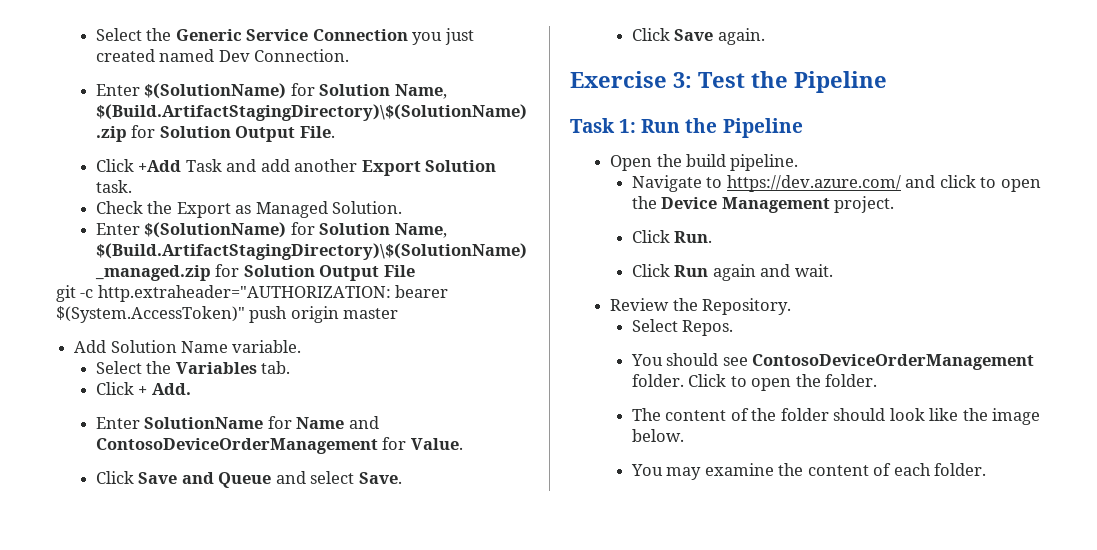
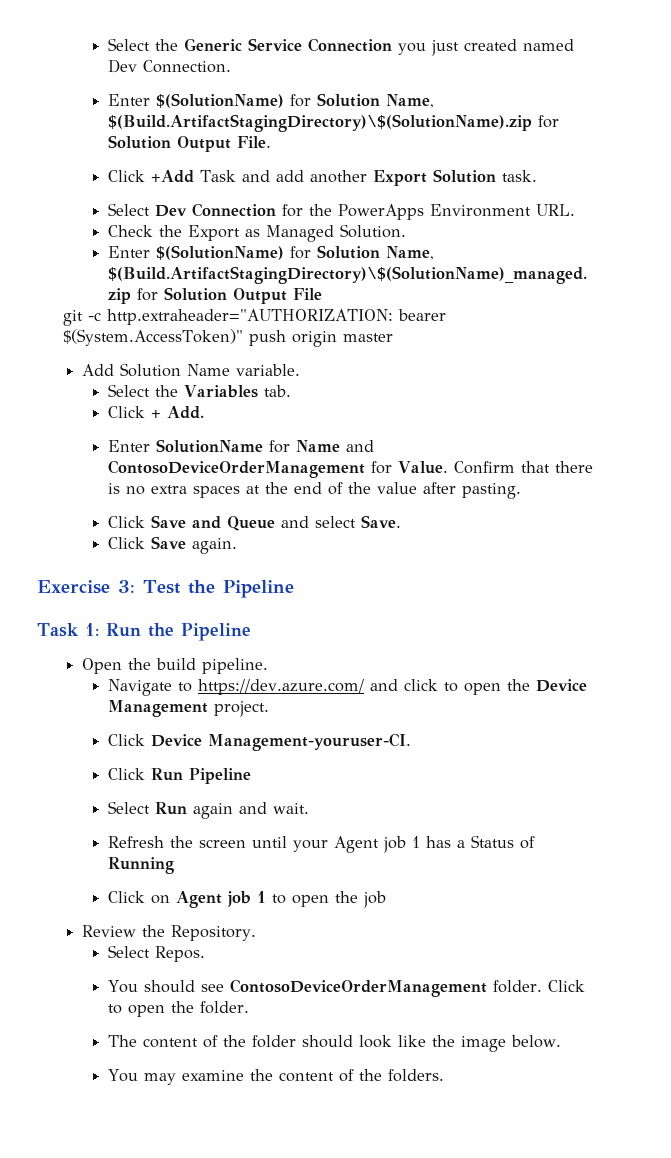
(132, 186) none -> [108,203,576,220] // Select Dev Connection for the PowerApps Environment URL.
(463, 444) none -> [454,461,594,474] [108,482,522,499] Confirm that there is no extra spaces at the end of the value after pasting.
[674,231,713,243] Run. -> [151,733,412,751] Device Management-youruser-CI.
(709, 271) none -> [189,768,252,784] [108,801,188,815] Pipeline // Select Run
(833, 270) none -> [108,835,536,853] [108,857,175,874] [108,891,387,908] // Refresh the screen until your Agent job 1 has a Status of Running // Click on Agent job 1 to open the job
[893,463,987,476] each folder. -> [359,1069,445,1082] the folders.

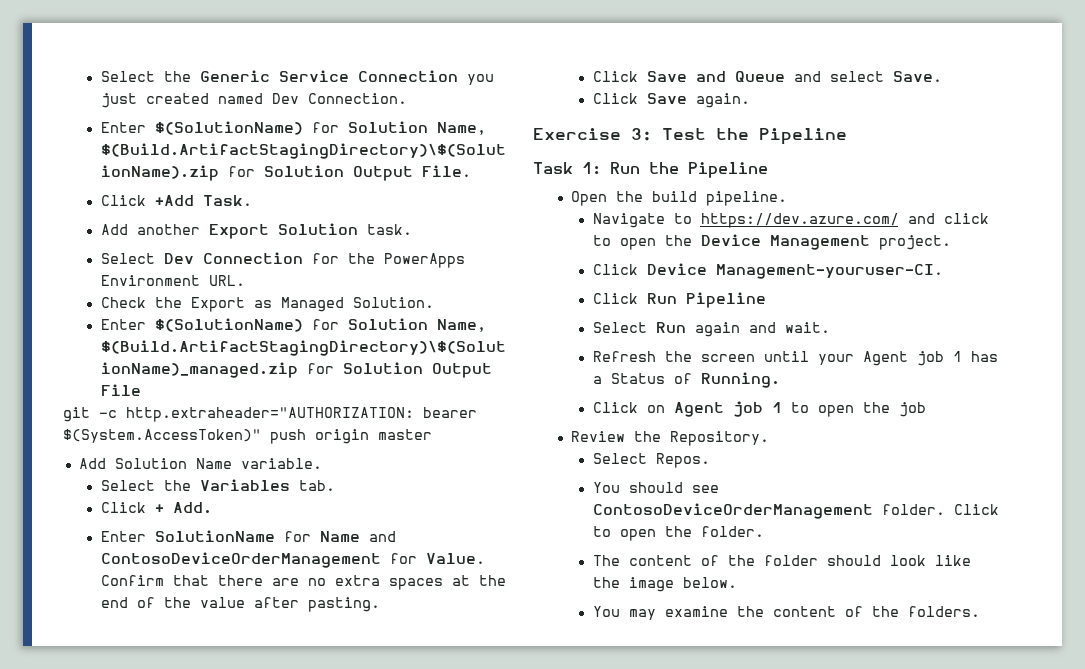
[200,170,305,182] Task and add -> [202,195,252,206] [100,224,128,235] Task. // Add
[108,483,121,494] is -> [271,578,299,586] are
[108,857,175,874] Running -> [700,372,780,388] Running.

